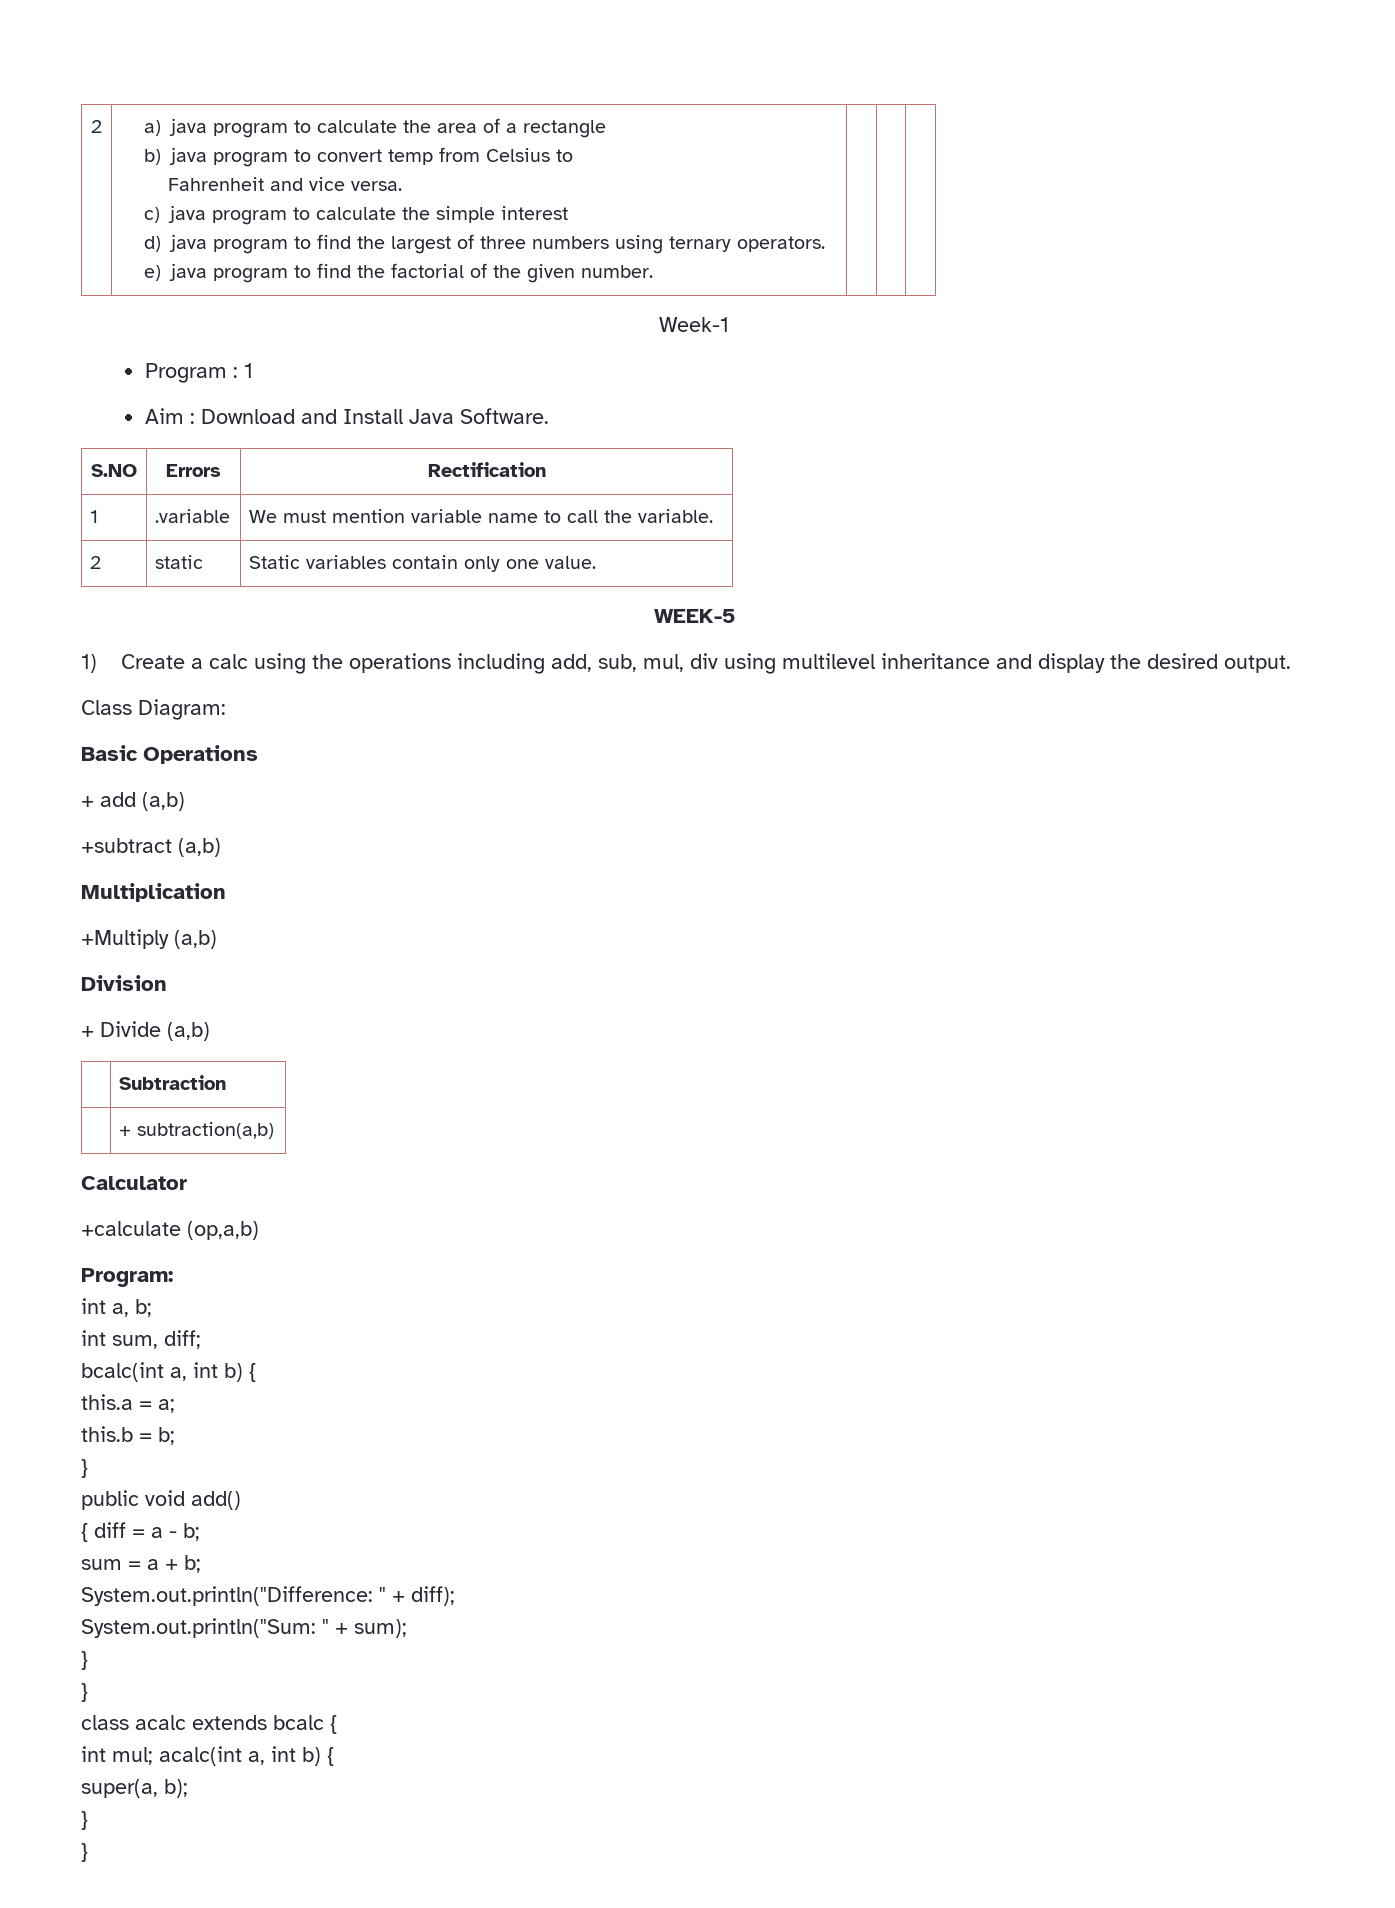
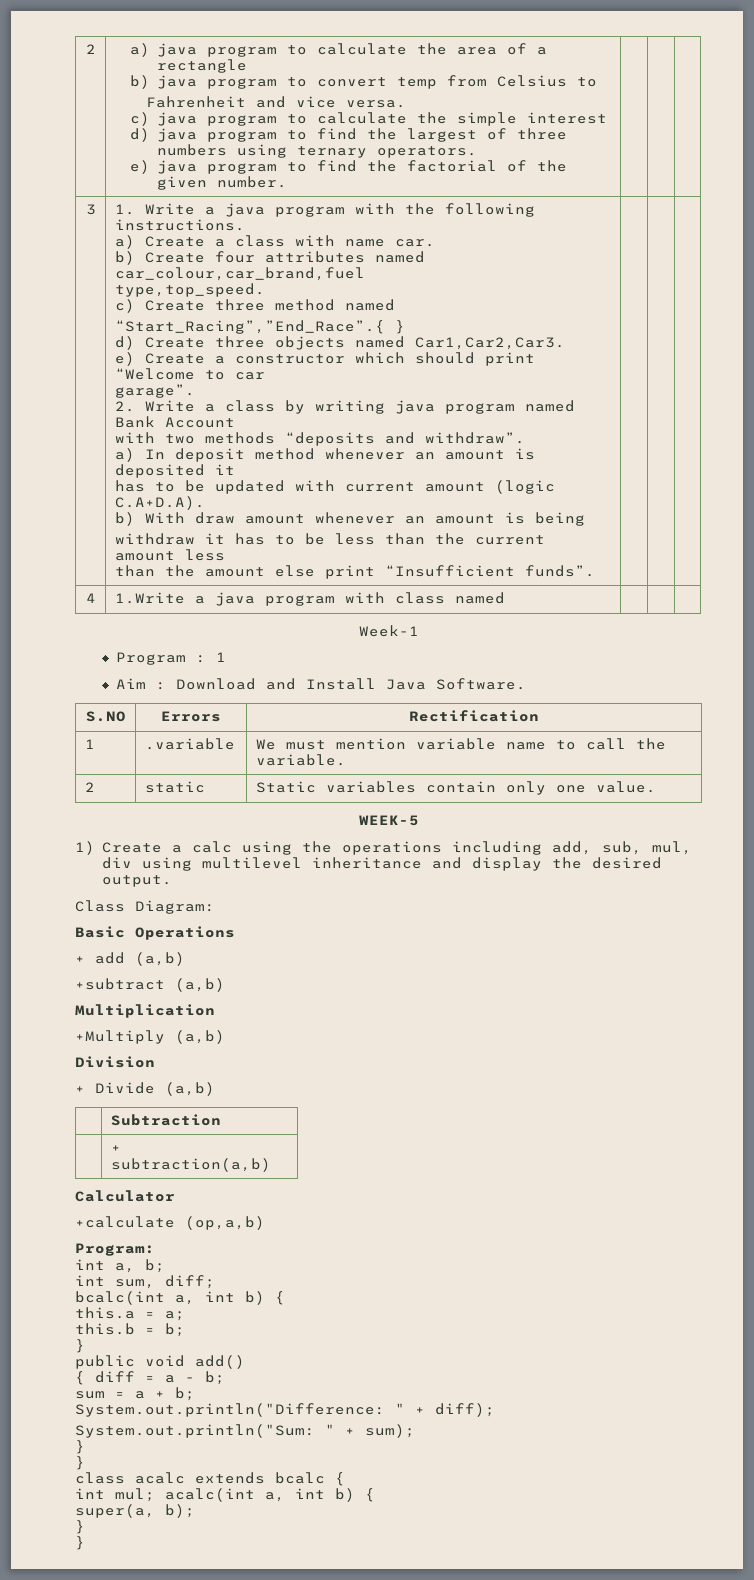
(654, 271) none -> [85,204,96,215] [114,203,535,217] [114,219,245,231] [114,235,435,249] [114,251,425,265] [114,267,365,281] [114,283,265,297] [114,299,395,313] [114,320,405,334] [114,336,565,350] [114,352,535,366] [114,368,265,380] [114,384,195,398] [114,400,575,414] [114,416,235,428] [114,432,525,446] [114,448,535,462] [114,464,235,478] [114,480,555,494] [114,496,205,510] [114,512,585,526] [114,533,545,545] [114,549,225,561] [114,565,595,579] [85,593,96,603] [114,592,505,606] // 3 | 1. Write a java program with the following instructions. // a) Create a class with name car. // b) Create four attributes named car_colour,car_brand,fuel // type,top_speed. // c) Create three method named // “Start_Racing”,”End_Race”.{ } // d) Create three objects named Car1,Car2,Car3. // e) Create a constructor which should print “Welcome to car // garage”. // 2. Write a class by writing java program named Bank Account // with two methods “deposits and withdraw”. // a) In deposit method whenever an amount is deposited it // has to be updated with current amount (logic C.A+D.A). // b) With draw amount whenever an amount is being // withdraw it has to be less than the current amount less // than the amount else print “Insufficient funds”. | | | // 4 | 1.Write a java program with class named | | |

